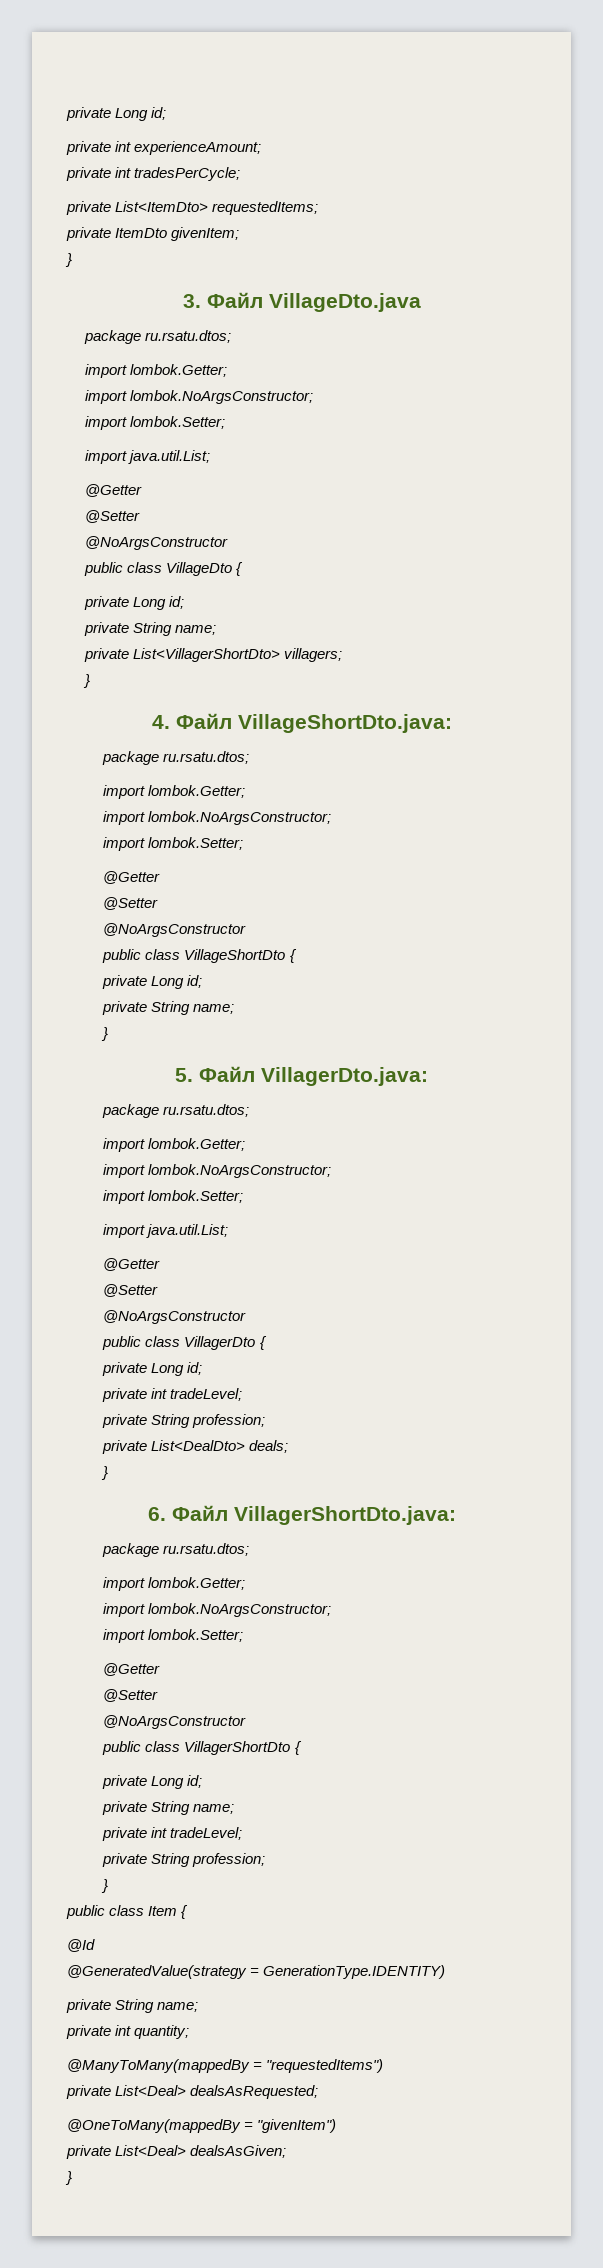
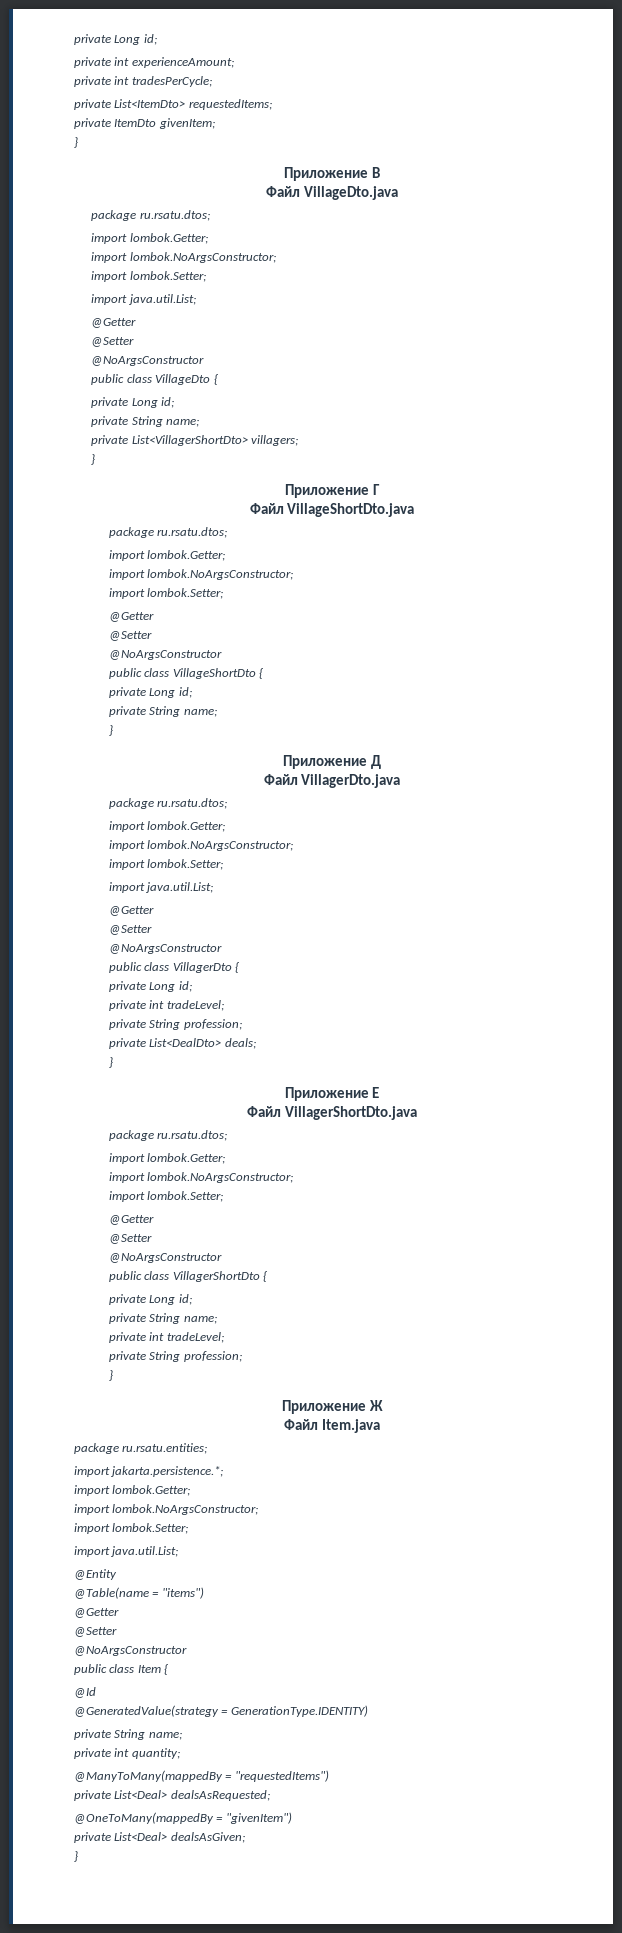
[182,294,201,308] 3. -> [284,167,380,181] Приложение В //
[151,713,452,733] 4. Файл VillageShortDto.java: -> [285,484,380,498] [249,503,415,517] Приложение Г // Файл VillageShortDto.java
[175,1066,428,1086] 5. Файл VillagerDto.java: -> [283,755,381,769] [263,774,401,788] Приложение Д // Файл VillagerDto.java
[147,1505,456,1525] 6. Файл VillagerShortDto.java: -> [284,1087,380,1101] [247,1106,417,1120] Приложение Е // Файл VillagerShortDto.java
(109, 1886) none -> [282,1400,383,1414] [284,1419,380,1433] [74,1443,208,1454] [74,1466,224,1477] [74,1485,191,1496] [74,1504,259,1515] [74,1523,189,1534] [74,1546,179,1557] [74,1569,117,1580] [74,1587,204,1599] [74,1608,119,1618] [74,1627,117,1637] [74,1646,187,1656] // Приложение Ж // Файл Item.java // package ru.rsatu.entities; // import jakarta.persistence.*; // import lombok.Getter; // import lombok.NoArgsConstructor; // import lombok.Setter; // import java.util.List; // @Entity // @Table(name = "items") // @Getter // @Setter // @NoArgsConstructor

